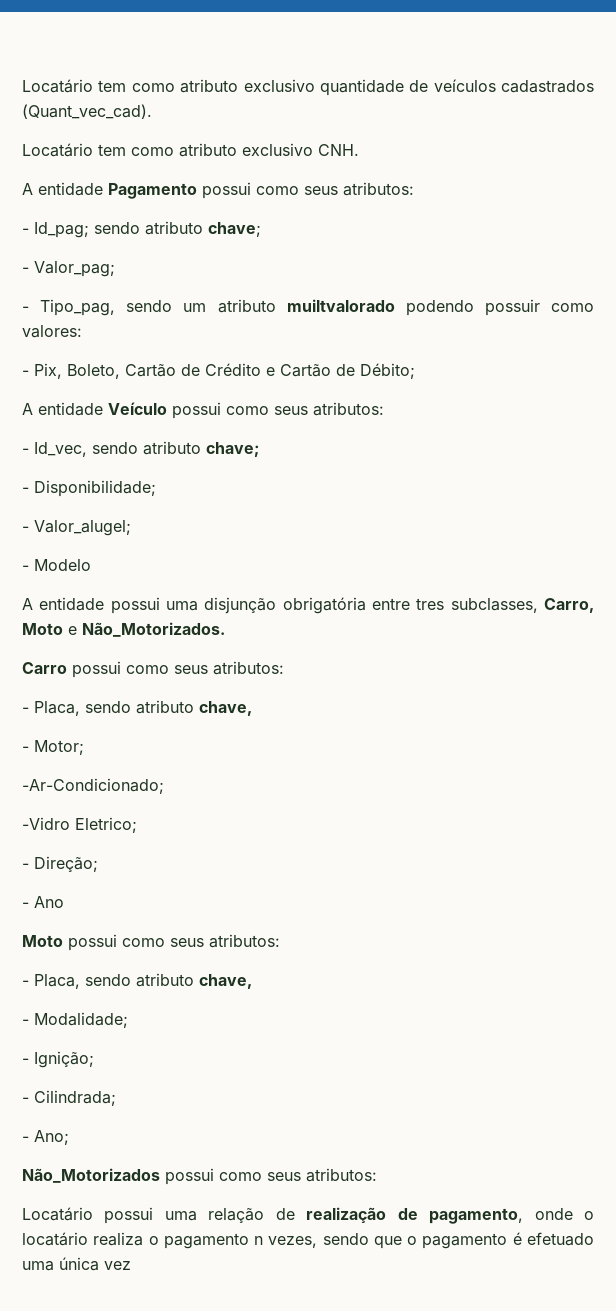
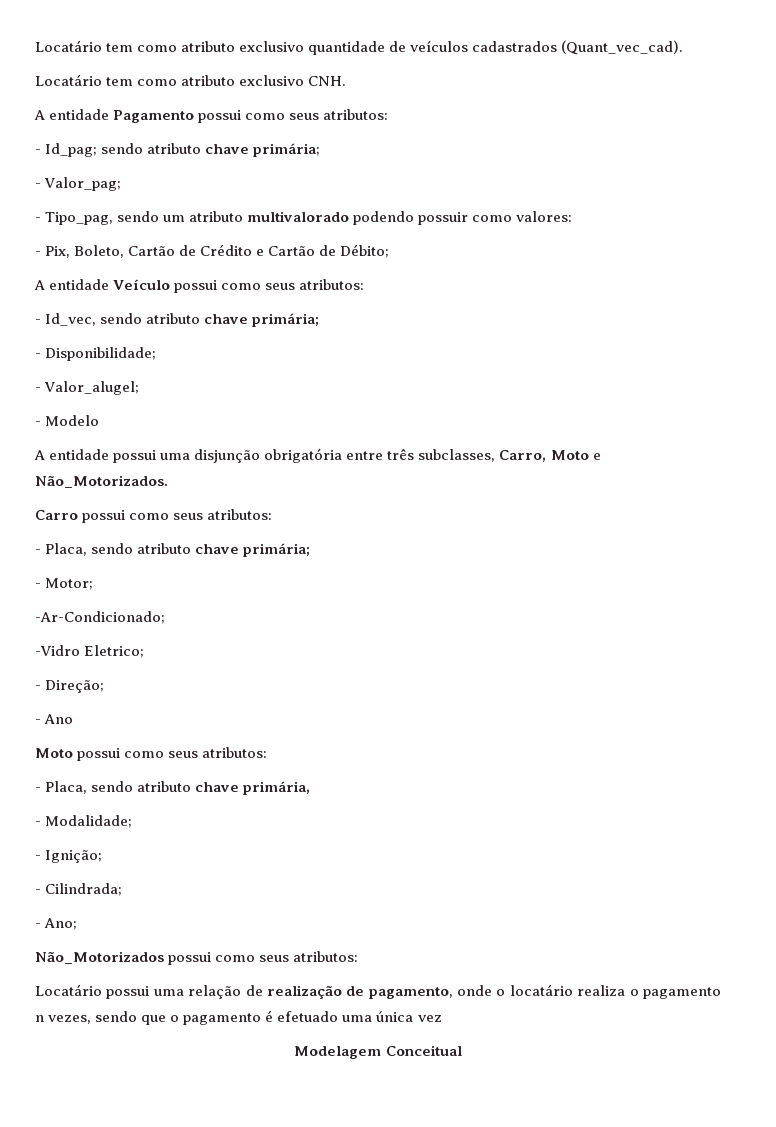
[208,222,261,237] chave; -> [205,143,321,157] chave primária;
[286,299,395,312] muiltvalorado -> [247,211,350,222] multivalorado
[206,442,259,457] chave; -> [204,313,320,327] chave primária;
[416,598,445,610] tres -> [387,448,415,460] três
[199,701,252,716] chave, -> [195,543,311,557] chave primária;
[199,974,252,989] chave, -> [195,781,311,795] chave primária,
(131, 1265) none -> [294,1045,462,1059] // Modelagem Conceitual

